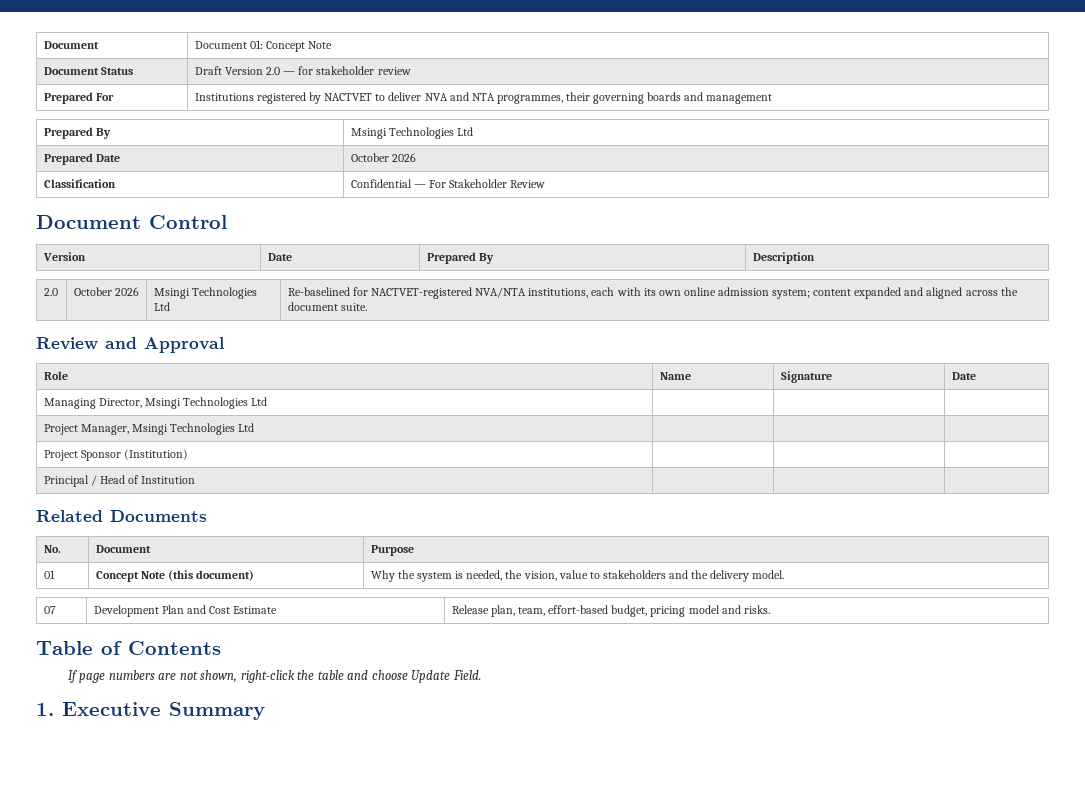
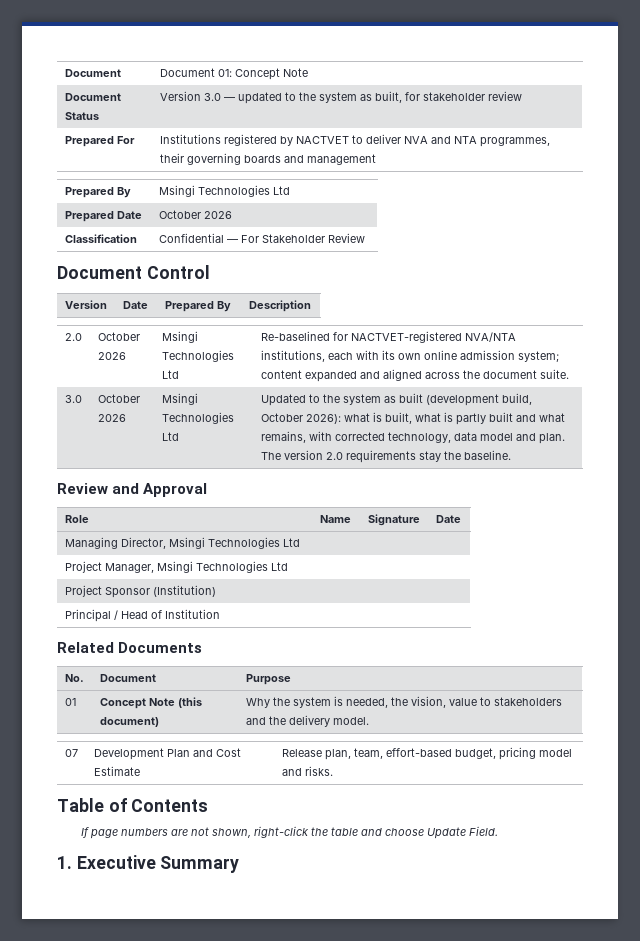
[194,66,296,75] Draft Version 2.0 — -> [159,91,402,104] Version 3.0 — updated to the system as built,
(367, 307) none -> [64,395,82,403] [97,394,140,403] [97,414,126,422] [161,393,198,405] [161,412,234,424] [161,432,179,441] [260,393,532,406] [260,412,565,425] [260,431,565,444] [260,450,511,463] // 3.0 | October 2026 | Msingi Technologies Ltd | Updated to the system as built (development build, October 2026): what is built, what is partly built and what remains, with corrected technology, data model and plan. The version 2.0 requirements stay the baseline.

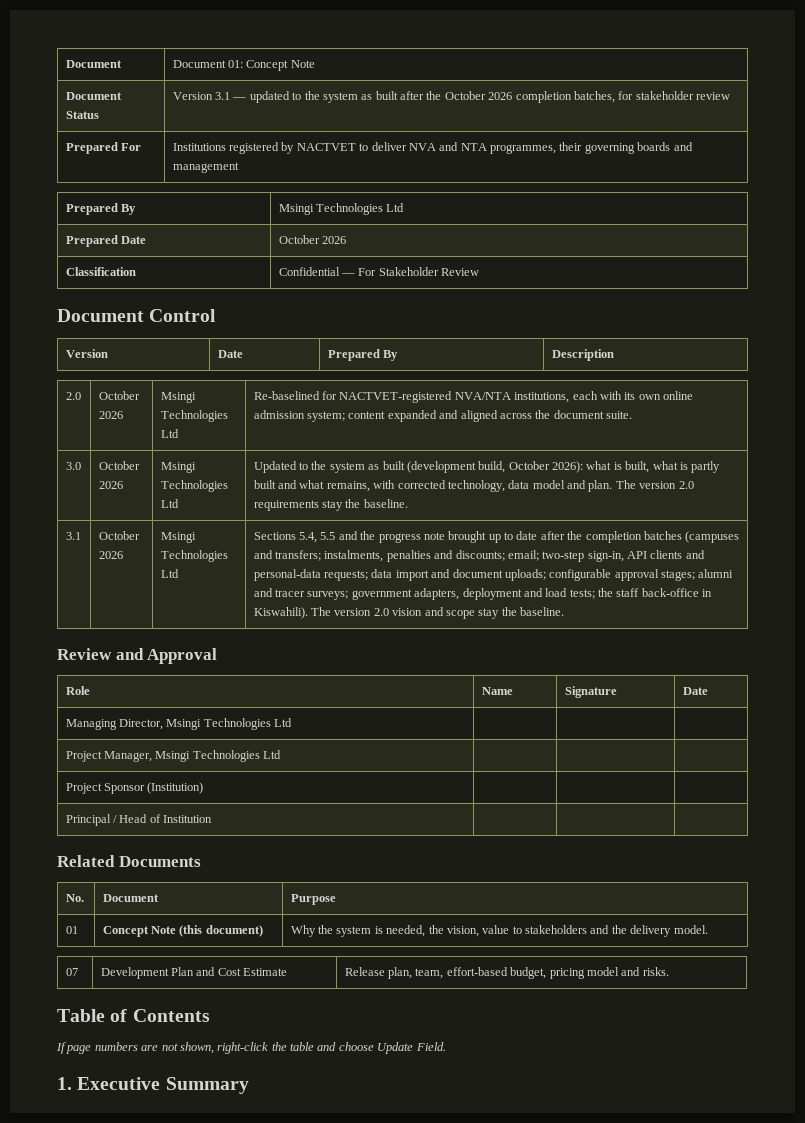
[203,93,221,101] 3.0 -> [215,92,231,100] 3.1
[374,91,402,103] built, -> [375,91,615,103] built after the October 2026 completion batches,
(511, 455) none -> [65,532,81,540] [98,531,140,540] [98,551,123,559] [160,532,196,543] [160,550,228,562] [160,569,179,578] [253,531,740,543] [253,550,705,562] [253,569,734,581] [253,588,713,600] [253,607,565,619] // 3.1 | October 2026 | Msingi Technologies Ltd | Sections 5.4, 5.5 and the progress note brought up to date after the completion batches (campuses and transfers; instalments, penalties and discounts; email; two-step sign-in, API clients and personal-data requests; data import and document uploads; configurable approval stages; alumni and tracer surveys; government adapters, deployment and load tests; the staff back-office in Kiswahili). The version 2.0 vision and scope stay the baseline.

